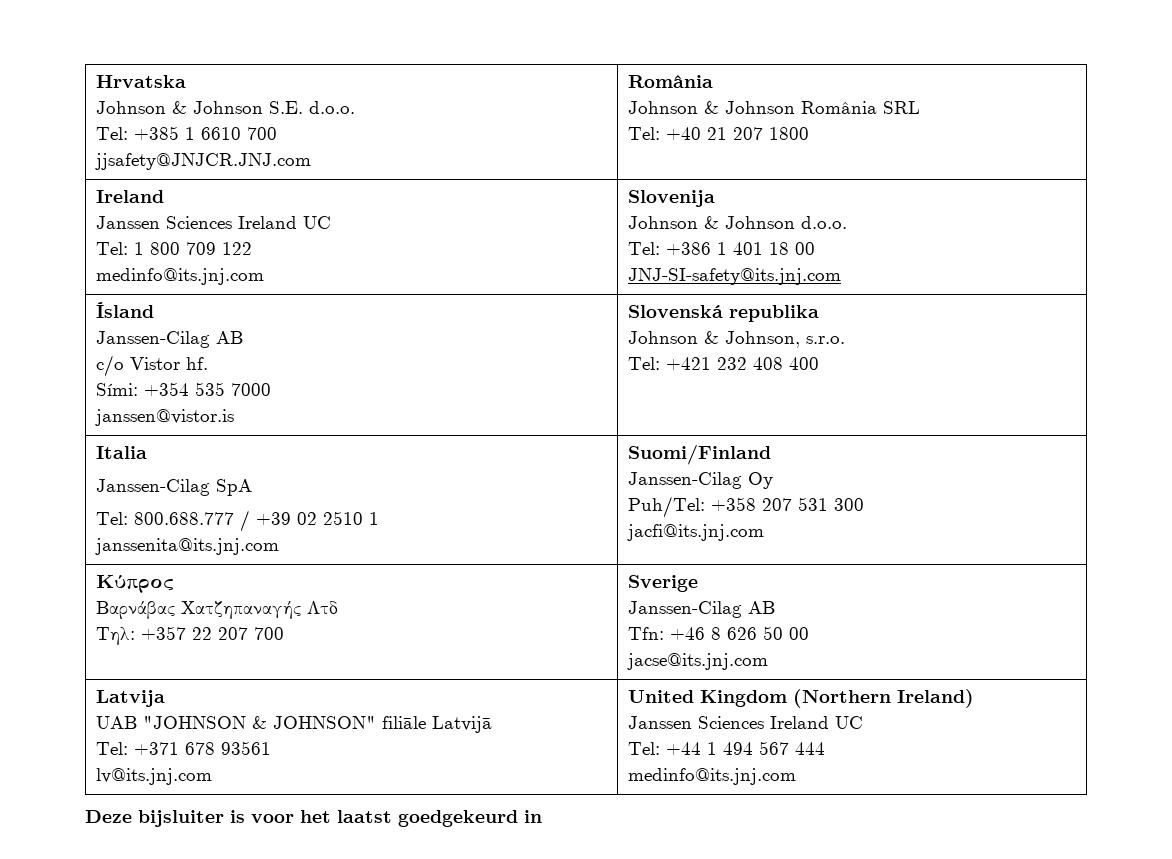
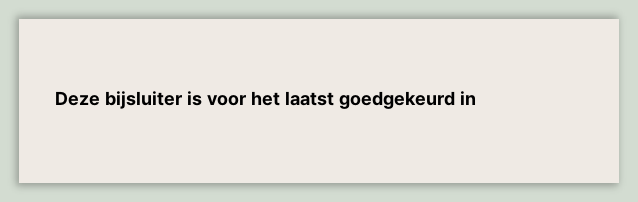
[95,75,186,88] [95,101,355,114] [95,126,277,140] [94,153,311,170] [627,75,713,88] [627,101,920,114] [627,127,809,140] [95,190,164,203] [95,216,331,229] [95,242,252,255] [95,268,264,285] [627,190,715,207] [627,216,847,229] [627,242,815,255] [627,268,841,285] [95,302,154,318] [95,331,243,348] [95,355,208,377] [95,382,271,396] [94,409,234,426] [627,305,819,322] [627,331,845,348] [627,357,819,370] [95,446,147,459] [95,479,252,496] [95,510,379,532] [94,538,279,555] [627,444,771,465] [627,472,773,489] [627,496,864,518] [626,524,764,541] [95,574,174,593] [95,601,338,620] [95,626,284,645] [627,575,698,592] [627,601,775,618] [627,626,809,640] [626,653,768,670] [95,690,165,707] [95,716,492,733] [95,741,271,755] [95,768,212,785] [627,689,974,708] [627,716,863,729] [627,741,825,755] [627,768,796,785] Hrvatska // Johnson & Johnson S.E. d.o.o. // Tel: +385 1 6610 700 // jjsafety@JNJCR.JNJ.com | România // Johnson & Johnson România SRL // Tel: +40 21 207 1800 // Ireland // Janssen Sciences Ireland UC // Tel: 1 800 709 122 // medinfo@its.jnj.com | Slovenija // Johnson & Johnson d.o.o. // Tel: +386 1 401 18 00 // JNJ-SI-safety@its.jnj.com // Ísland // Janssen-Cilag AB // c/o Vistor hf. // Sími: +354 535 7000 // janssen@vistor.is | Slovenská republika // Johnson & Johnson, s.r.o. // Tel: +421 232 408 400 // Italia // Janssen-Cilag SpA // Tel: 800.688.777 / +39 02 2510 1 // janssenita@its.jnj.com | Suomi/Finland // Janssen-Cilag Oy // Puh/Tel: +358 207 531 300 // jacfi@its.jnj.com // Κύπρος // Βαρνάβας Χατζηπαναγής Λτδ // Τηλ: +357 22 207 700 | Sverige // Janssen-Cilag AB // Tfn: +46 8 626 50 00 // jacse@its.jnj.com // Latvija // UAB "JOHNSON & JOHNSON" filiāle Latvijā // Tel: +371 678 93561 // lv@its.jnj.com | United Kingdom (Northern Ireland) // Janssen Sciences Ireland UC // Tel: +44 1 494 567 444 // medinfo@its.jnj.com // -> (55, 98) none

